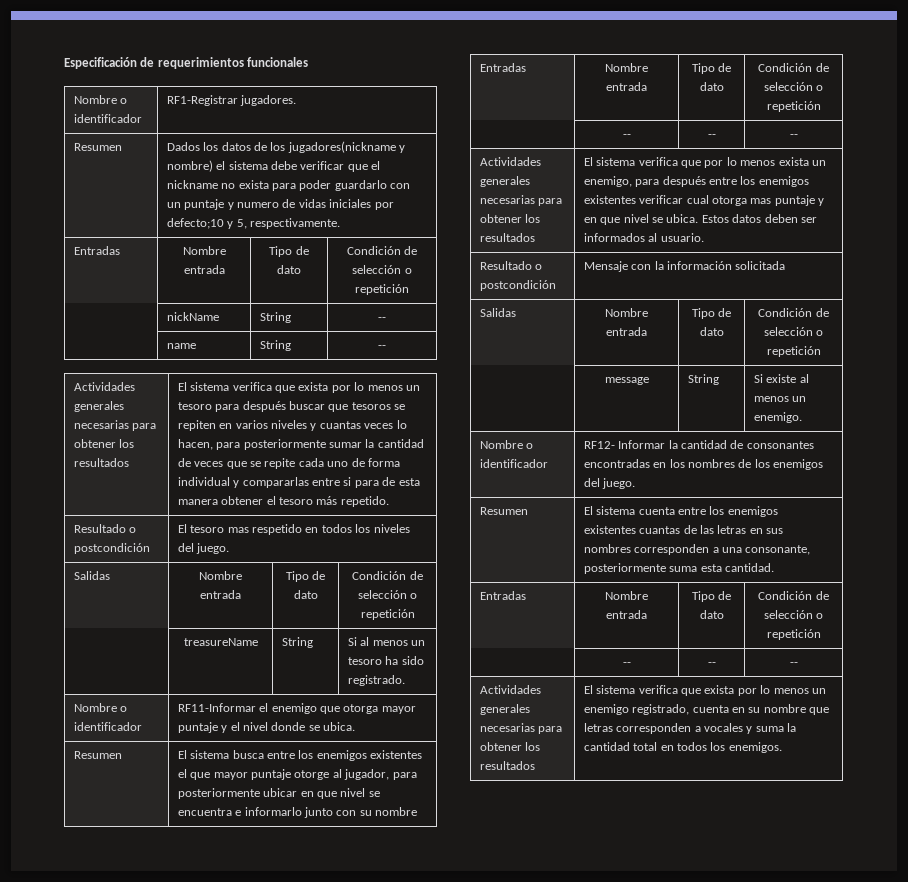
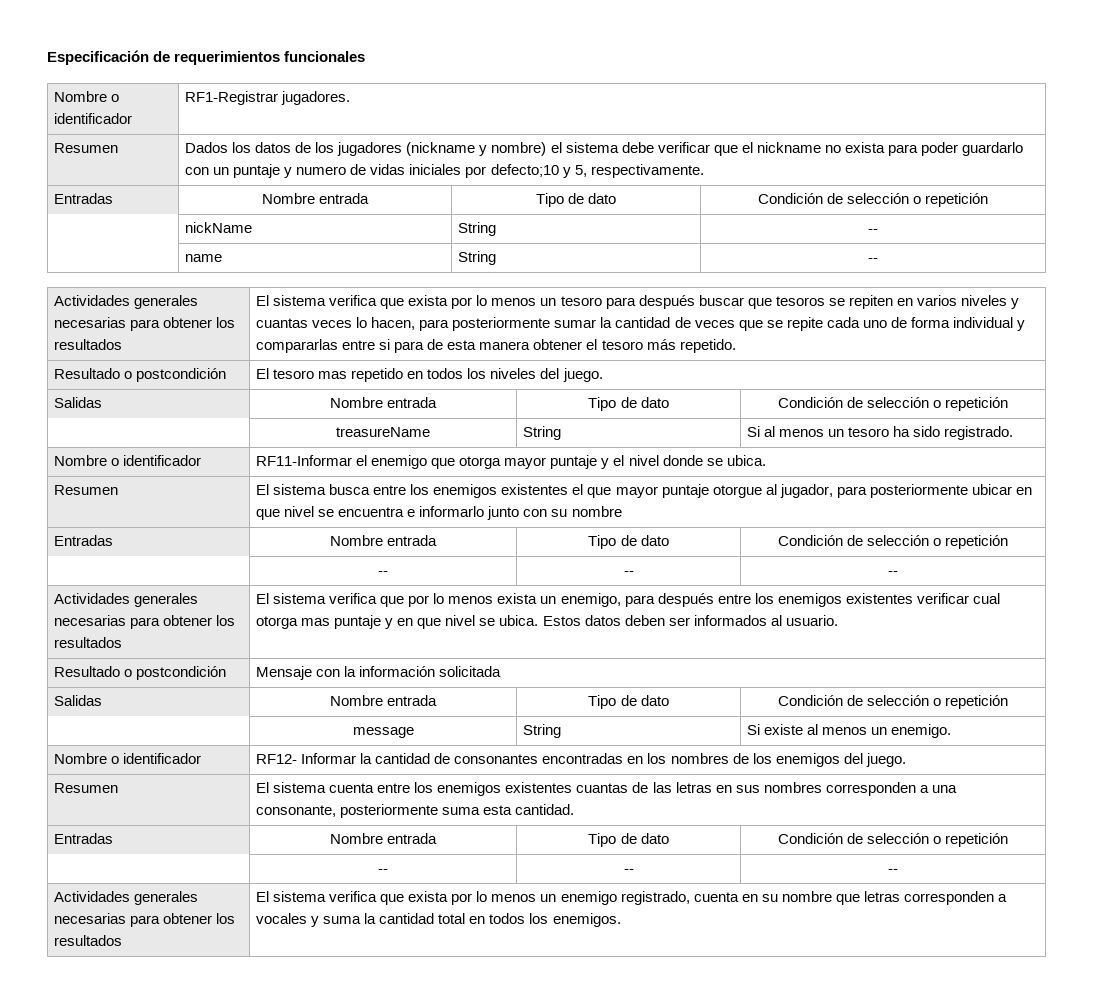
[287,141,396,153] jugadores(nickname -> [337,142,476,156] jugadores (nickname
[252,524,303,535] respetido -> [351,368,404,382] repetido
[294,770,330,780] otorge -> [712,485,762,498] otorgue

